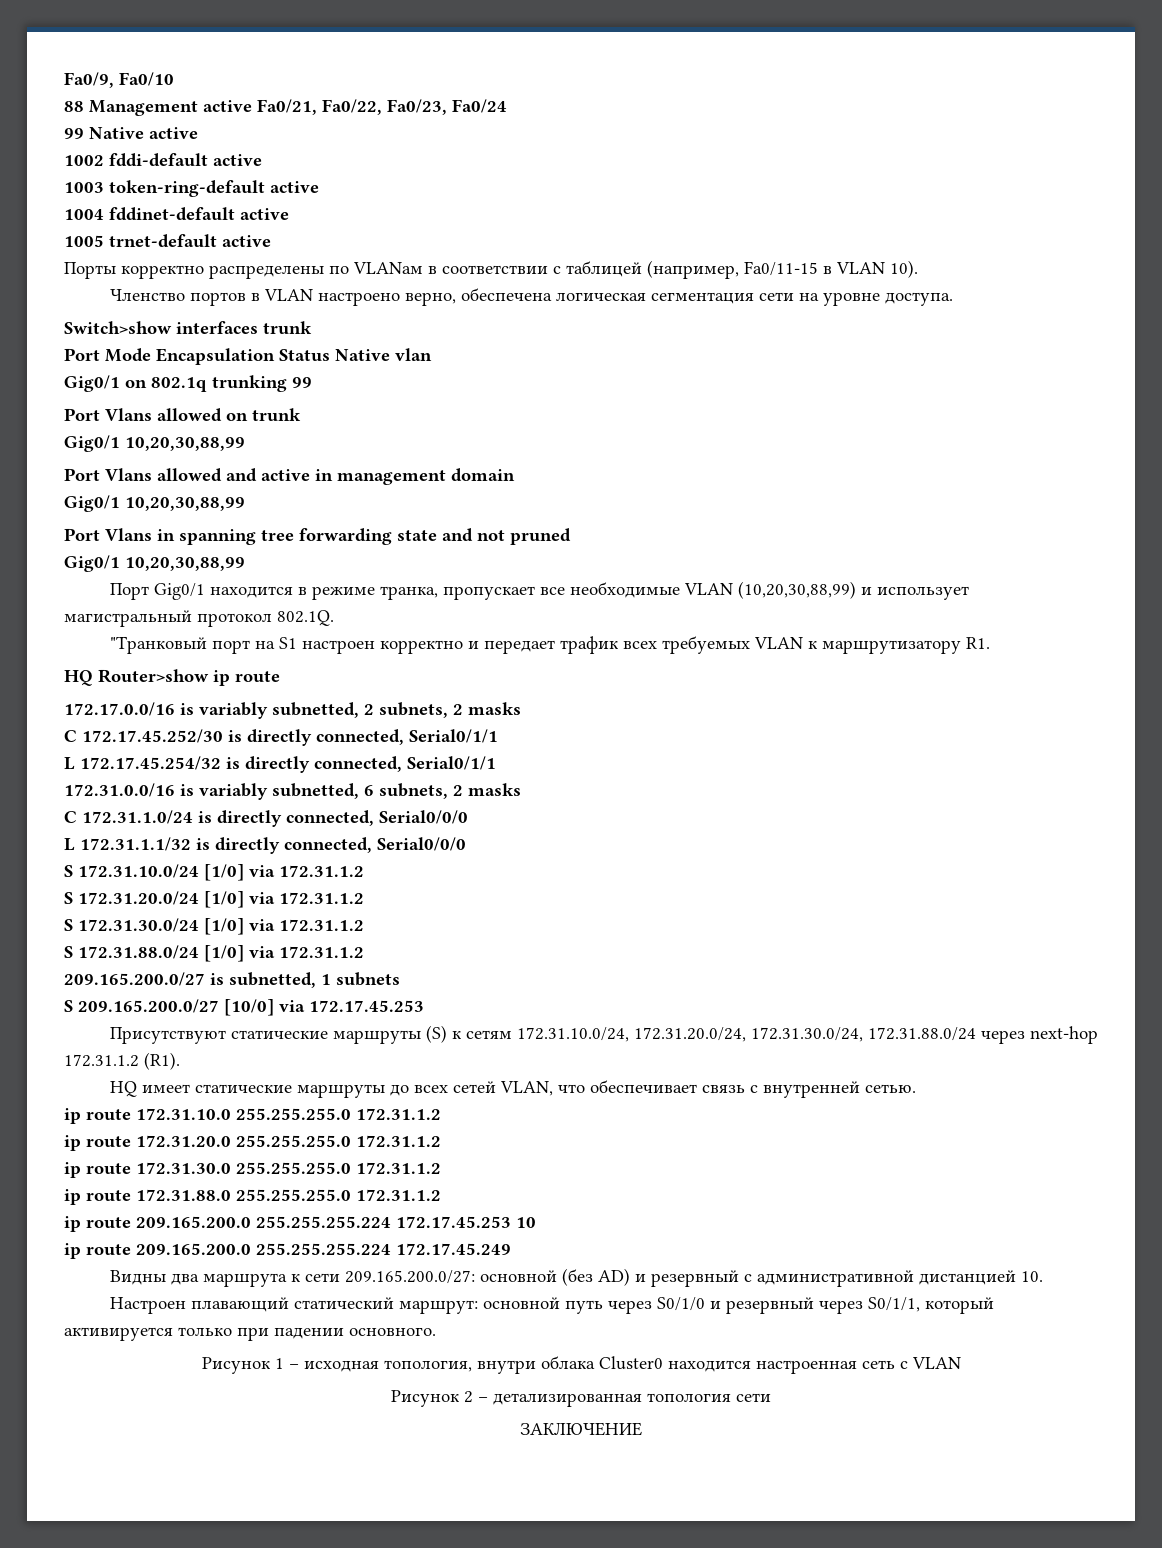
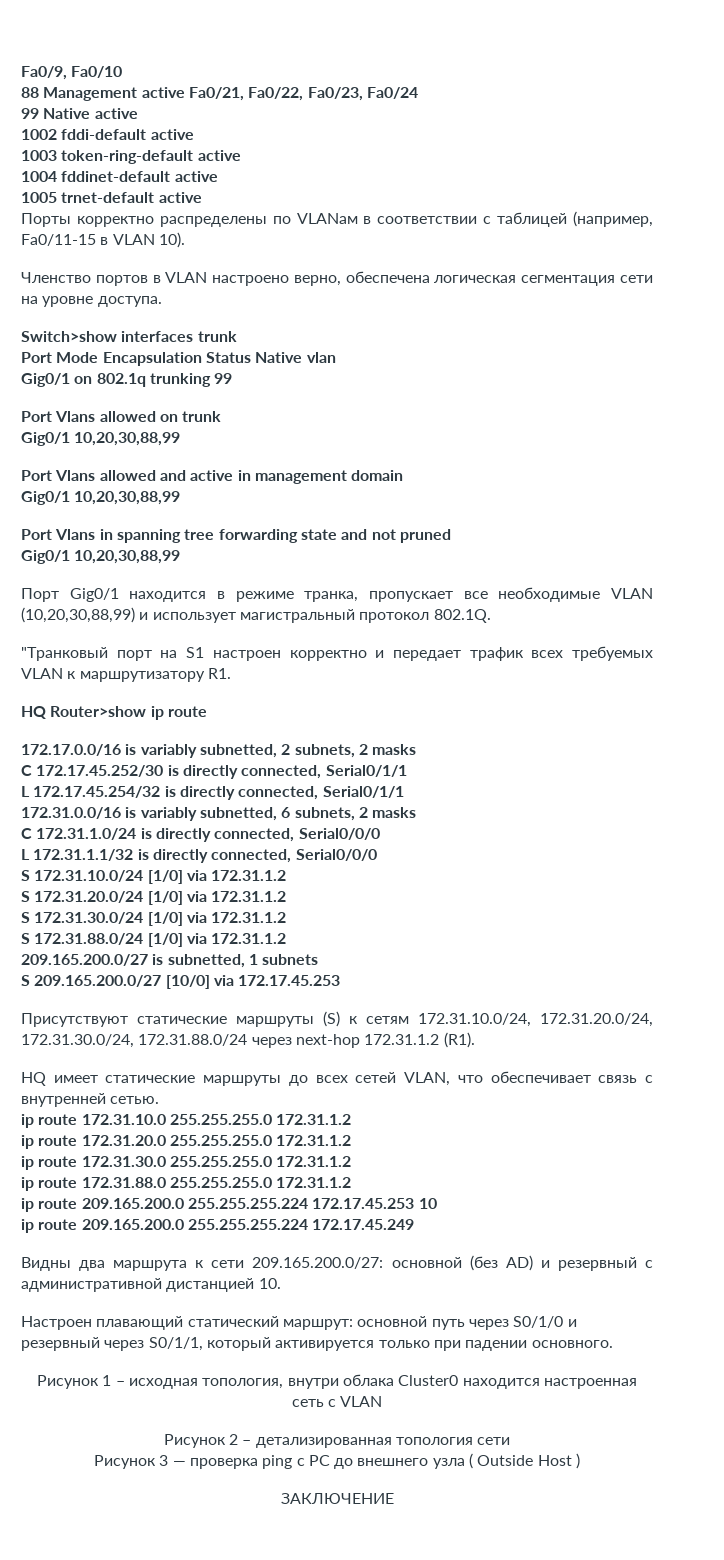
(771, 1397) none -> [93,1453,581,1469] // Рисунок 3 — проверка ping с PC до внешнего узла ( Outside Host )

